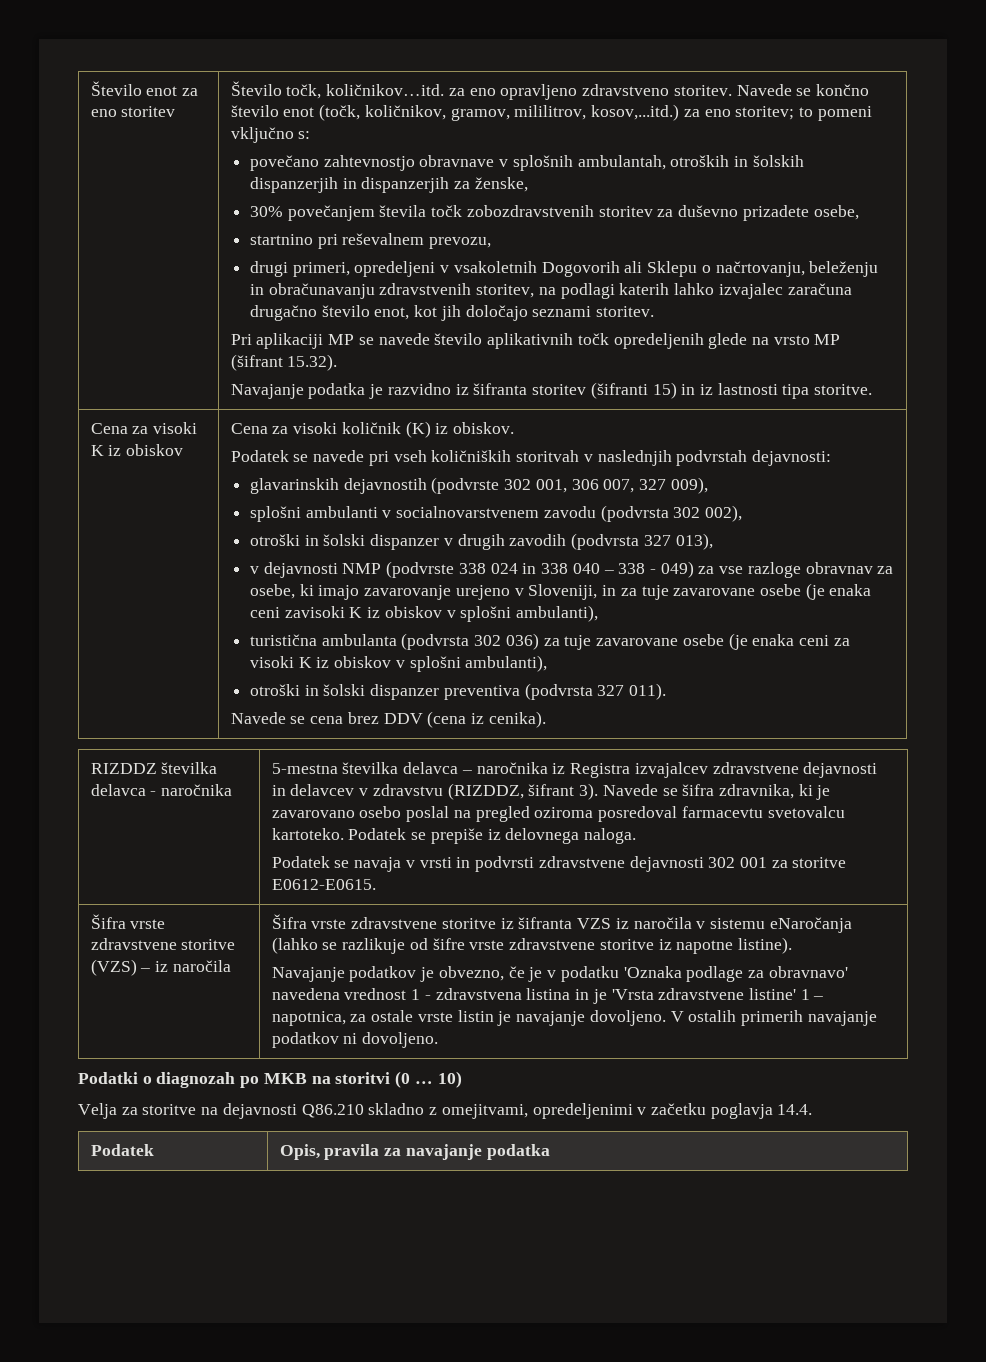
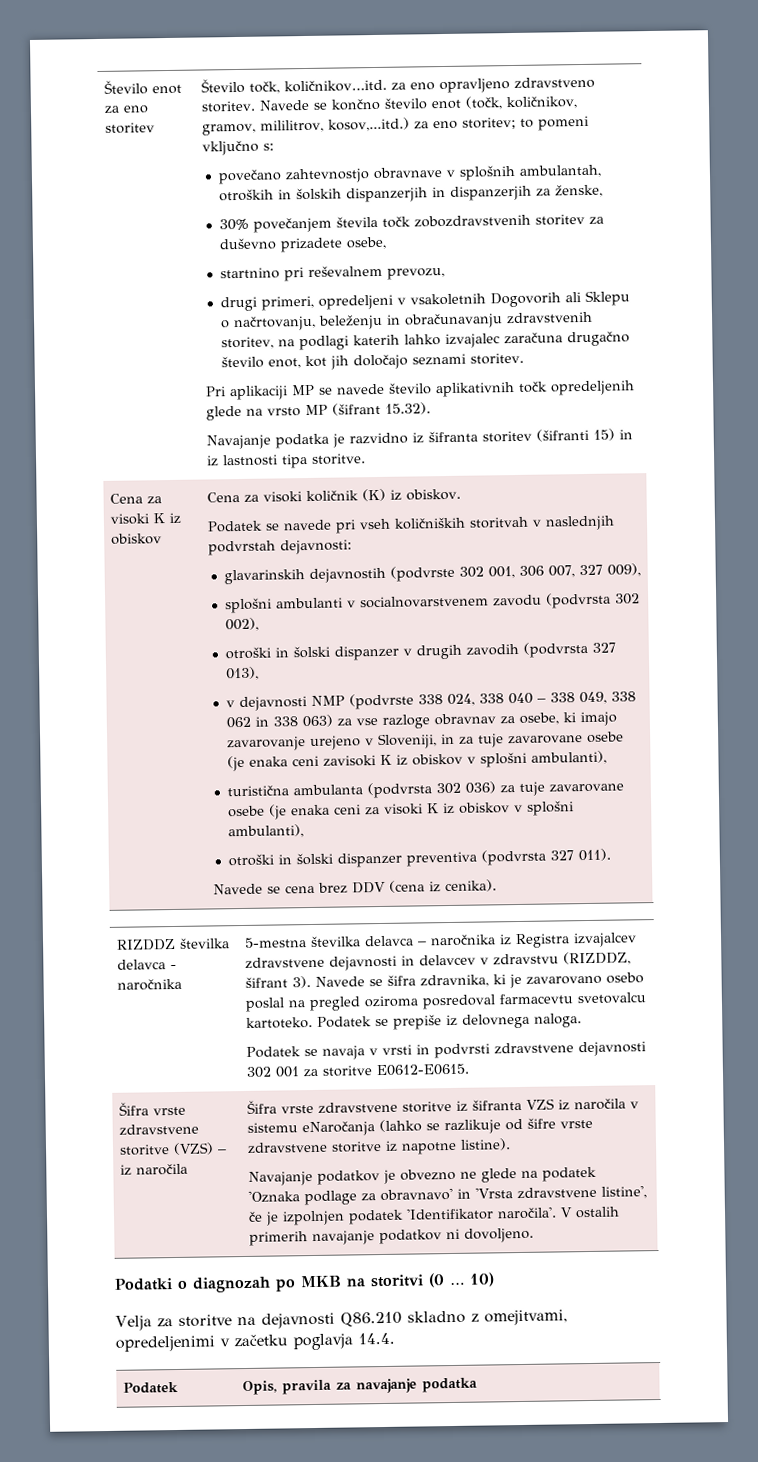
[490,563,537,574] 024 in -> [447,693,476,707] 024,
[649,561,694,578] - 049) -> [579,691,637,705] [226,714,334,729] 049, 338 062 in 338 063)
[438,966,848,982] [271,988,824,1004] [271,1010,666,1026] obvezno, če je v podatku 'Oznaka podlage za obravnavo' navedena vrednost 1 - zdravstvena listina in je 'Vrsta zdravstvene listine' 1 – napotnica, za ostale vrste listin je navajanje dovoljeno. -> [400,1166,598,1183] [248,1185,648,1206] [248,1206,558,1226] obvezno ne glede na podatek 'Oznaka podlage za obravnavo' in 'Vrsta zdravstvene listine', če je izpolnjen podatek 'Identifikator naročila'.

